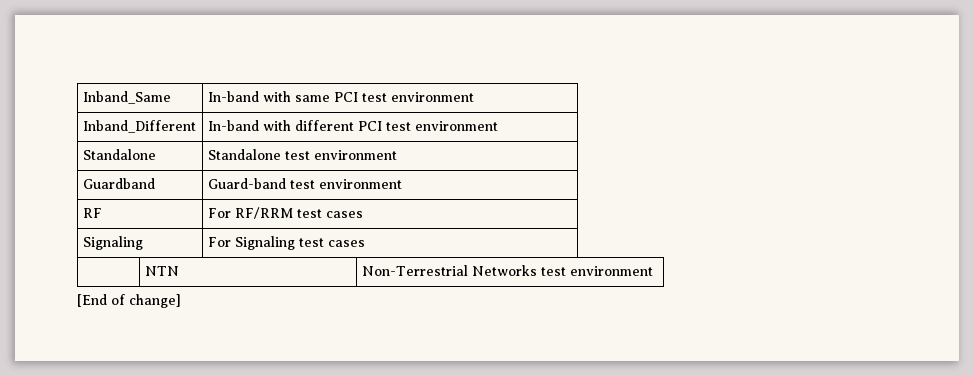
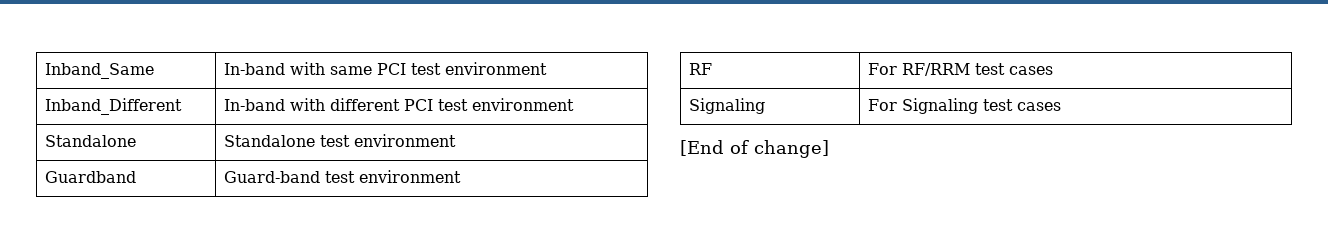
[144,266,179,276] [361,265,653,276] // | NTN | Non-Terrestrial Networks test environment -> (1061, 106) none

